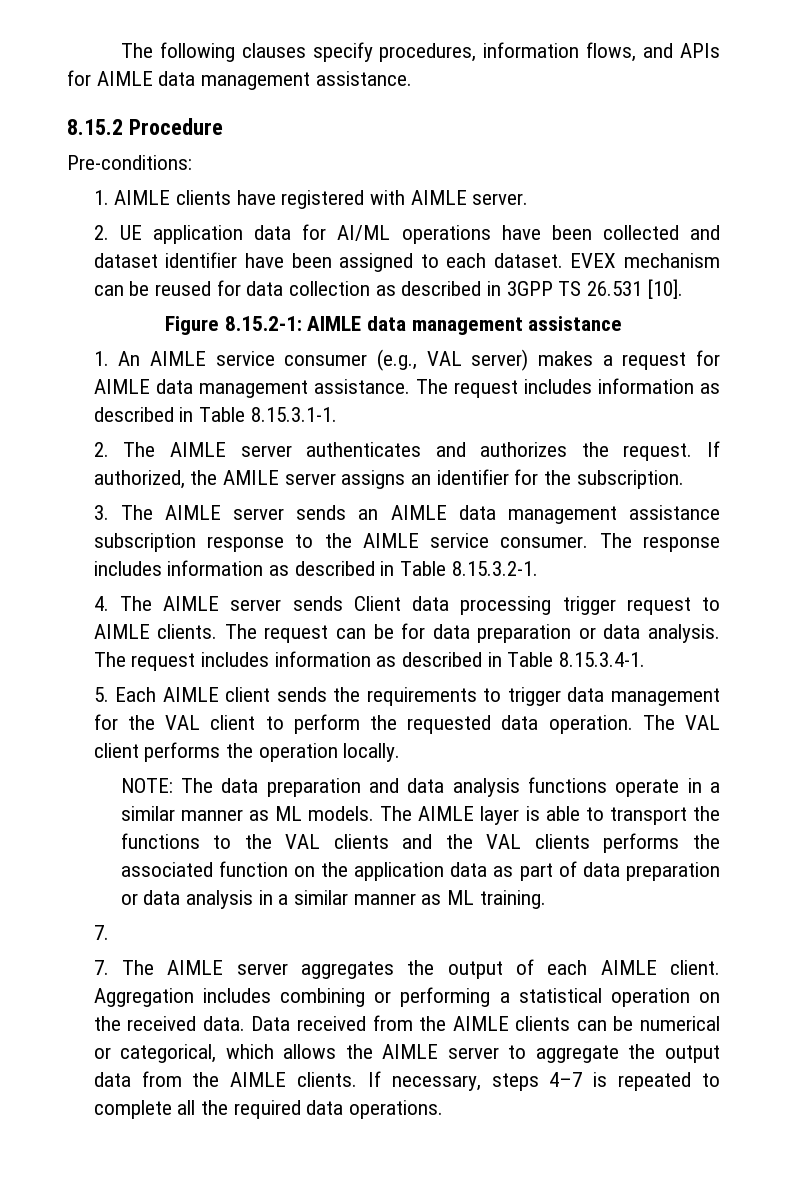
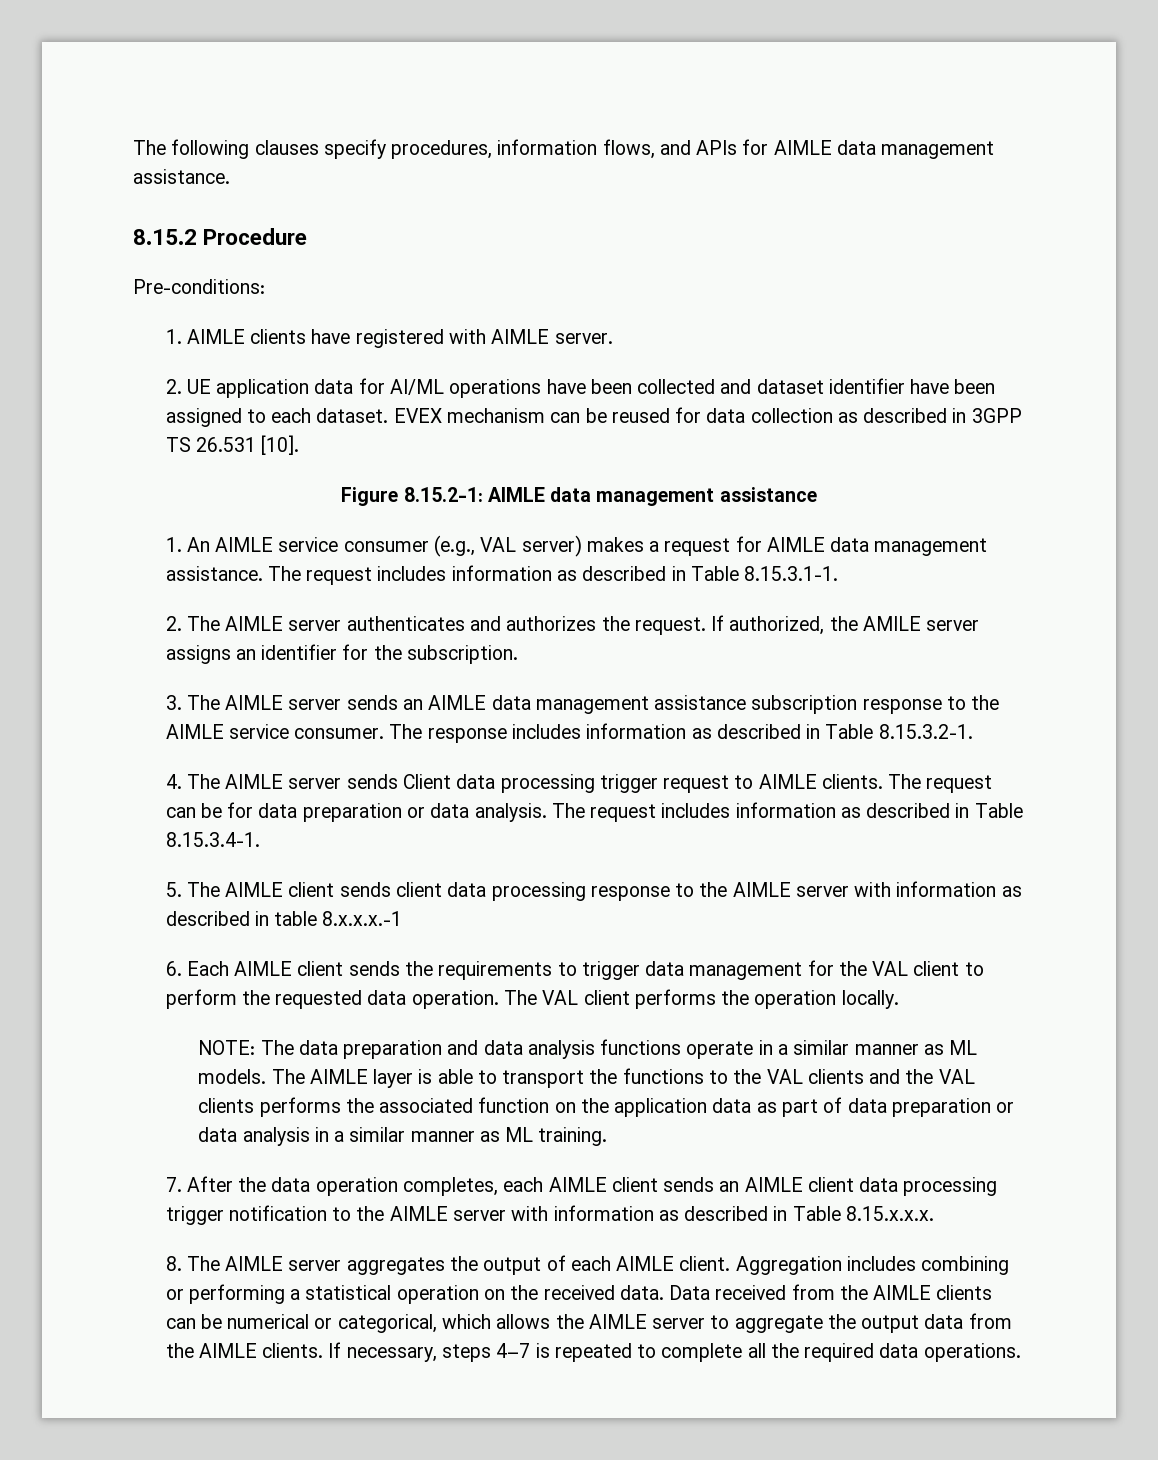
(109, 694) none -> [186,881,1022,901] [165,911,403,926] [165,961,182,976] The AIMLE client sends client data processing response to the AIMLE server with information as described in table 8.x.x.x.-1 // 6.
[93,960,109,975] // 7. -> [186,1176,998,1196] [165,1205,934,1225] [165,1256,182,1271] After the data operation completes, each AIMLE client sends an AIMLE client data processing trigger notification to the AIMLE server with information as described in Table 8.15.x.x.x. // 8.

